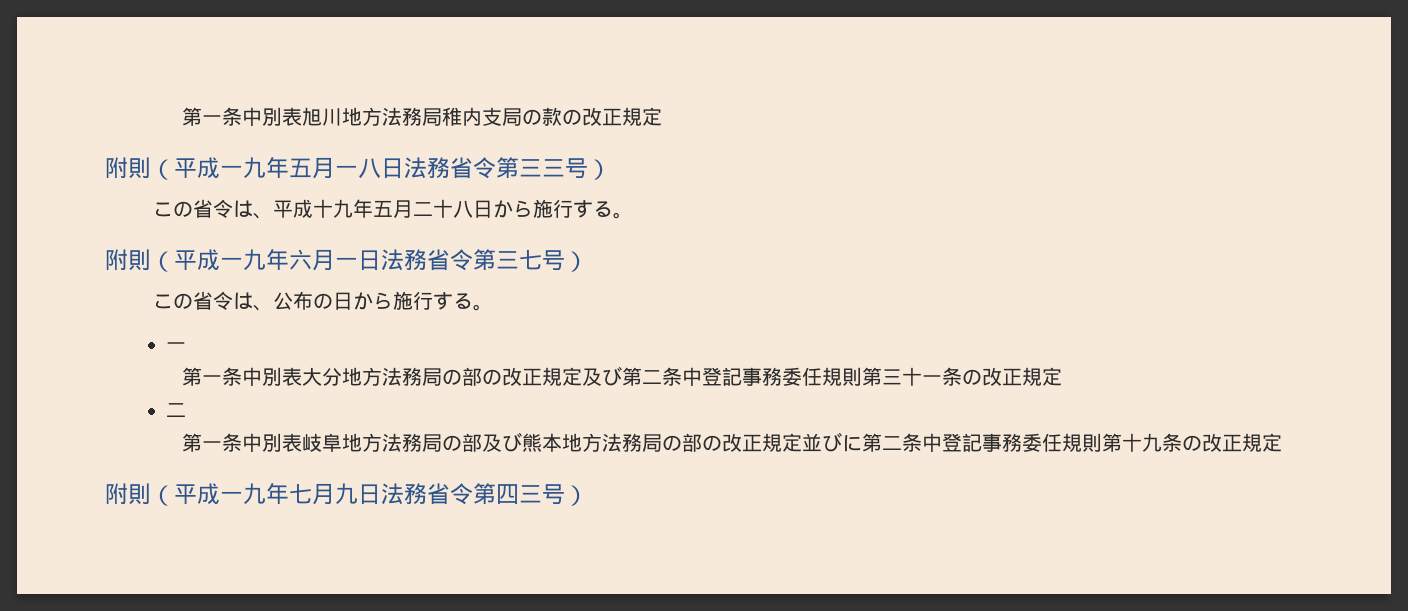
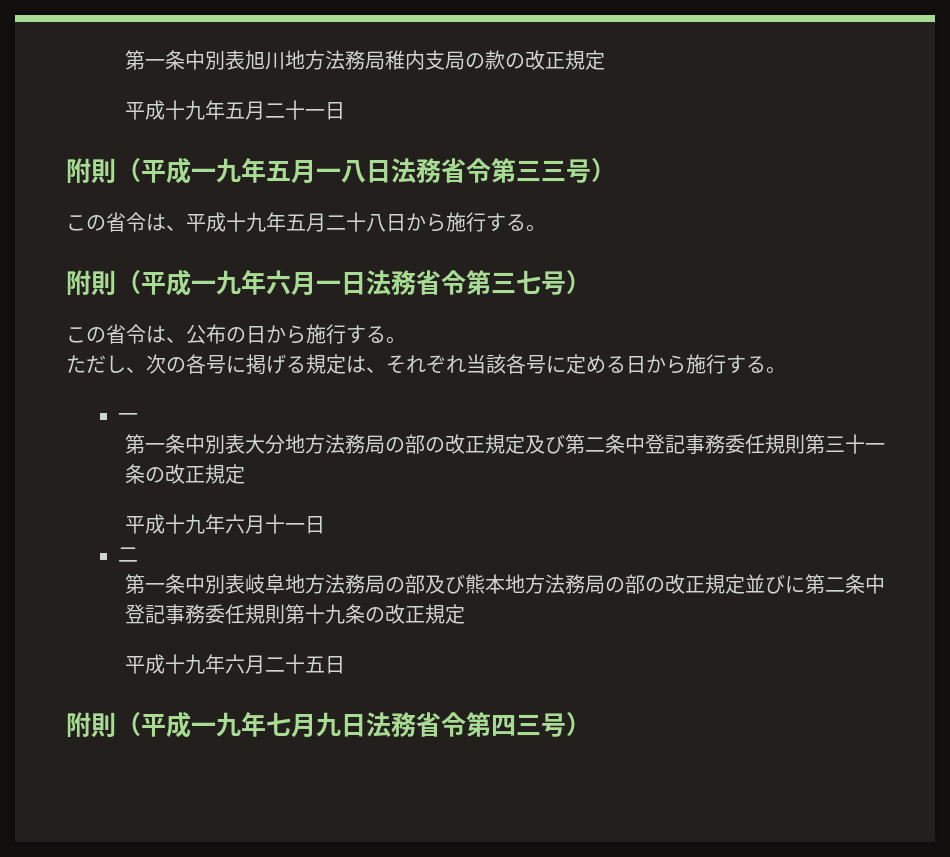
(663, 116) none -> [125,100,346,120] // 平成十九年五月二十一日
(493, 307) none -> [66,354,786,375] // ただし、次の各号に掲げる規定は、それぞれ当該各号に定める日から施行する。
(1063, 376) none -> [125,514,326,534] // 平成十九年六月十一日
(1283, 442) none -> [125,654,346,674] // 平成十九年六月二十五日

